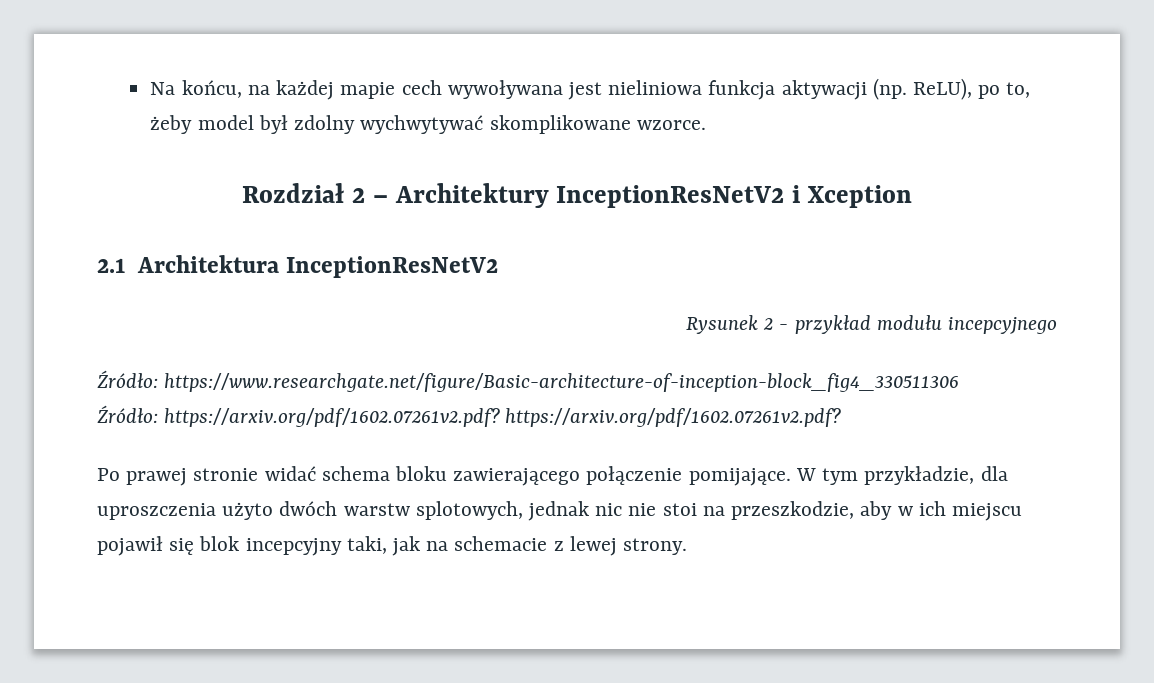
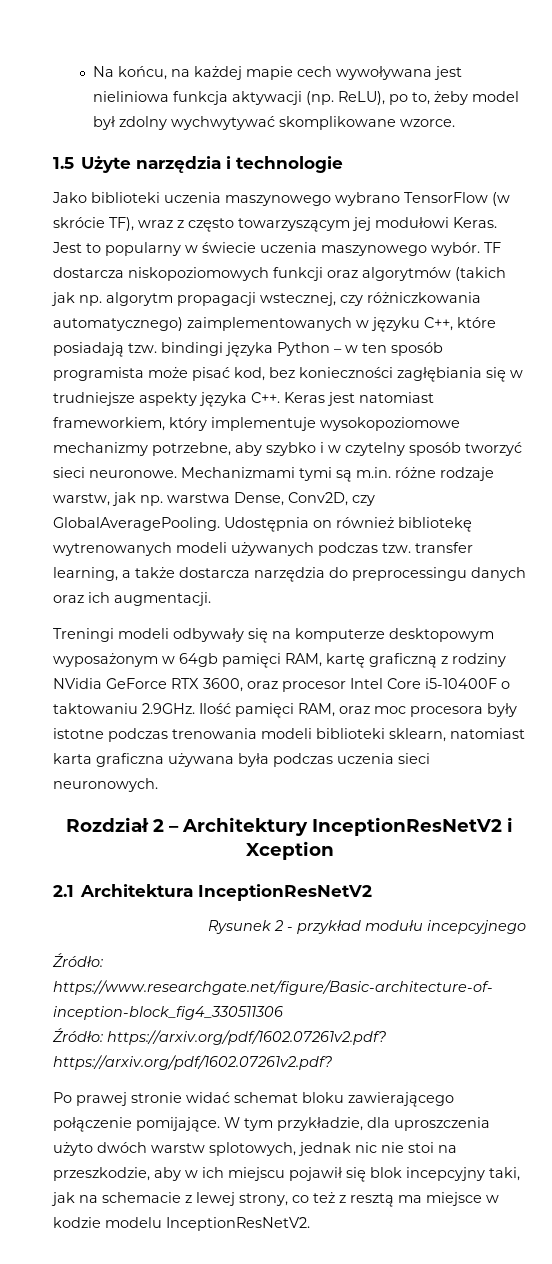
(706, 125) none -> [53,156,344,173] [52,192,510,206] [53,217,497,232] [52,242,501,256] [53,267,506,281] [51,292,481,306] [53,317,496,332] [53,342,443,357] [53,367,523,382] [53,392,434,407] [53,417,460,431] [53,442,522,456] [53,467,494,482] [53,492,375,506] [53,517,472,532] [53,542,473,556] [53,567,526,582] [53,592,211,606] [53,628,494,643] [53,653,506,668] [53,678,510,692] [53,703,517,718] [53,728,525,742] [53,753,430,767] [53,778,158,792] // 1.5 Użyte narzędzia i technologie // Jako biblioteki uczenia maszynowego wybrano TensorFlow (w skrócie TF), wraz z często towarzyszącym jej modułowi Keras. Jest to popularny w świecie uczenia maszynowego wybór. TF dostarcza niskopoziomowych funkcji oraz algorytmów (takich jak np. algorytm propagacji wstecznej, czy różniczkowania automatycznego) zaimplementowanych w języku C++, które posiadają tzw. bindingi języka Python – w ten sposób programista może pisać kod, bez konieczności zagłębiania się w trudniejsze aspekty języka C++. Keras jest natomiast frameworkiem, który implementuje wysokopoziomowe mechanizmy potrzebne, aby szybko i w czytelny sposób tworzyć sieci neuronowe. Mechanizmami tymi są m.in. różne rodzaje warstw, jak np. warstwa Dense, Conv2D, czy GlobalAveragePooling. Udostępnia on również bibliotekę wytrenowanych modeli używanych podczas tzw. transfer learning, a także dostarcza narzędzia do preprocessingu danych oraz ich augmentacji. // Treningi modeli odbywały się na komputerze desktopowym wyposażonym w 64gb pamięci RAM, kartę graficzną z rodziny NVidia GeForce RTX 3600, oraz procesor Intel Core i5-10400F o taktowaniu 2.9GHz. Ilość pamięci RAM, oraz moc procesora były istotne podczas trenowania modeli biblioteki sklearn, natomiast karta graficzna używana była podczas uczenia sieci neuronowych.
[321,466,390,481] schema -> [234,1092,298,1103] schemat
[623,538,688,555] strony. -> [239,1192,499,1207] [53,1217,310,1231] strony, co też z resztą ma miejsce w kodzie modelu InceptionResNetV2.

